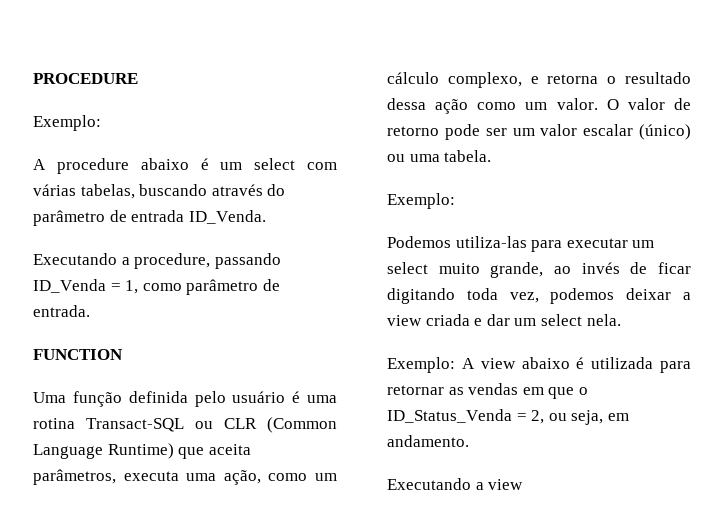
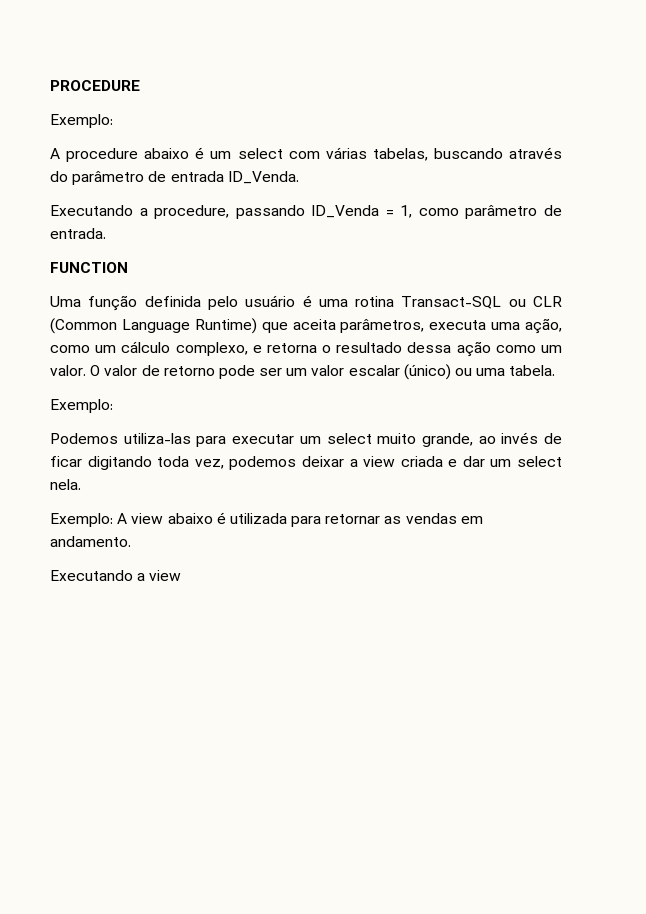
[548,387,588,399] [387,409,629,425] que o ID_Status_Venda = 2, ou seja, em -> (483, 520) none

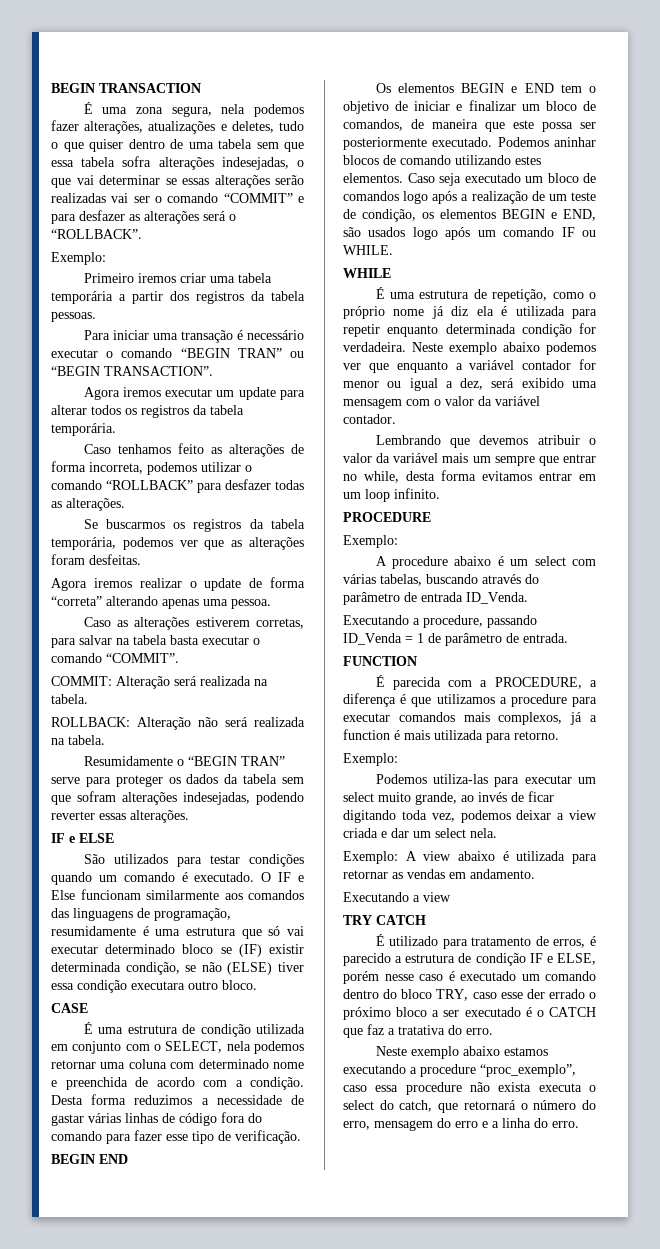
(50, 85) none -> [51,83,201,93] [83,102,304,117] [51,120,304,134] [51,139,304,152] [51,156,304,170] [51,175,304,188] [51,193,304,203] [51,210,236,224] [51,229,142,239] [51,252,106,265] [83,273,272,283] [51,291,305,304] [51,312,96,322] [83,330,304,343] [51,348,304,358] [51,366,213,376] [83,387,305,400] [51,405,244,418] [51,423,116,436] [83,443,304,457] [51,461,252,475] [51,479,304,493] [51,498,125,511] [83,519,305,532] [51,537,304,550] [51,554,141,565] [51,577,306,591] [51,596,271,609] [83,617,304,630] [51,635,260,648] [51,653,179,663] [51,676,268,689] [51,694,88,704] [51,717,305,730] [51,735,105,745] [83,756,285,766] [51,774,304,787] [51,791,304,805] [51,810,189,823] [51,833,114,843] [83,854,304,867] [51,872,304,885] [51,889,304,900] [51,908,231,921] [51,926,304,939] [51,944,304,957] [51,962,304,975] [51,980,257,993] [51,1003,88,1013] [83,1022,305,1037] [51,1041,304,1054] [51,1059,304,1069] [51,1077,304,1090] [51,1094,304,1105] [51,1112,262,1126] [51,1130,301,1144] [51,1154,128,1164] [375,83,596,93] [343,100,596,114] [343,119,596,132] [343,137,596,150] [343,155,541,165] [343,173,596,186] [343,191,596,204] [343,209,596,222] [343,227,596,240] [343,245,393,255] [343,268,391,278] [375,287,596,302] [343,306,597,319] [343,323,596,337] [343,342,596,355] [343,359,596,373] [343,378,597,391] [343,396,540,409] [343,414,396,424] [375,435,596,448] [343,453,596,466] [343,470,596,483] [343,488,440,502] BEGIN TRANSACTION // É uma zona segura, nela podemos fazer alterações, atualizações e deletes, tudo o que quiser dentro de uma tabela sem que essa tabela sofra alterações indesejadas, o que vai determinar se essas alterações serão realizadas vai ser o comando “COMMIT” e para desfazer as alterações será o “ROLLBACK”. // Exemplo: // Primeiro iremos criar uma tabela temporária a partir dos registros da tabela pessoas. // Para iniciar uma transação é necessário executar o comando “BEGIN TRAN” ou “BEGIN TRANSACTION”. // Agora iremos executar um update para alterar todos os registros da tabela temporária. // Caso tenhamos feito as alterações de forma incorreta, podemos utilizar o comando “ROLLBACK” para desfazer todas as alterações. // Se buscarmos os registros da tabela temporária, podemos ver que as alterações foram desfeitas. // Agora iremos realizar o update de forma “correta” alterando apenas uma pessoa. // Caso as alterações estiverem corretas, para salvar na tabela basta executar o comando “COMMIT”. // COMMIT: Alteração será realizada na tabela. // ROLLBACK: Alteração não será realizada na tabela. // Resumidamente o “BEGIN TRAN” serve para proteger os dados da tabela sem que sofram alterações indesejadas, podendo reverter essas alterações. // IF e ELSE // São utilizados para testar condições quando um comando é executado. O IF e Else funcionam similarmente aos comandos das linguagens de programação, resumidamente é uma estrutura que só vai executar determinado bloco se (IF) existir determinada condição, se não (ELSE) tiver essa condição executara outro bloco. // CASE // É uma estrutura de condição utilizada em conjunto com o SELECT, nela podemos retornar uma coluna com determinado nome e preenchida de acordo com a condição. Desta forma reduzimos a necessidade de gastar várias linhas de código fora do comando para fazer esse tipo de verificação. // BEGIN END // Os elementos BEGIN e END tem o objetivo de iniciar e finalizar um bloco de comandos, de maneira que este possa ser posteriormente executado. Podemos aninhar blocos de comando utilizando estes elementos. Caso seja executado um bloco de comandos logo após a realização de um teste de condição, os elementos BEGIN e END, são usados logo após um comando IF ou WHILE. // WHILE // É uma estrutura de repetição, como o próprio nome já diz ela é utilizada para repetir enquanto determinada condição for verdadeira. Neste exemplo abaixo podemos ver que enquanto a variável contador for menor ou igual a dez, será exibido uma mensagem com o valor da variável contador. // Lembrando que devemos atribuir o valor da variável mais um sempre que entrar no while, desta forma evitamos entrar em um loop infinito. //
[400,205,459,218] 1, como -> [417,633,441,643] 1 de
[50,295,562,311] [50,318,562,334] [50,341,562,357] [50,364,556,380] Uma função definida pelo usuário é uma rotina Transact-SQL ou CLR (Common Language Runtime) que aceita parâmetros, executa uma ação, como um cálculo complexo, e retorna o resultado dessa ação como um valor. O valor de retorno pode ser um valor escalar (único) ou uma tabela. -> [375,675,597,690] [343,693,597,707] [343,712,597,725] [343,729,559,743] É parecida com a PROCEDURE, a diferença é que utilizamos a procedure para executar comandos mais complexos, já a function é mais utilizada para retorno.
(182, 575) none -> [343,915,426,925] [375,934,596,949] [343,953,596,966] [343,971,596,984] [343,989,596,1001] [343,1007,596,1020] [343,1024,493,1038] [375,1046,548,1059] [343,1064,576,1077] [343,1082,596,1095] [343,1100,596,1113] [343,1118,579,1131] // TRY CATCH // É utilizado para tratamento de erros, é parecido a estrutura de condição IF e ELSE, porém nesse caso é executado um comando dentro do bloco TRY, caso esse der errado o próximo bloco a ser executado é o CATCH que faz a tratativa do erro. // Neste exemplo abaixo estamos executando a procedure “proc_exemplo”, caso essa procedure não exista executa o select do catch, que retornará o número do erro, mensagem do erro e a linha do erro.

